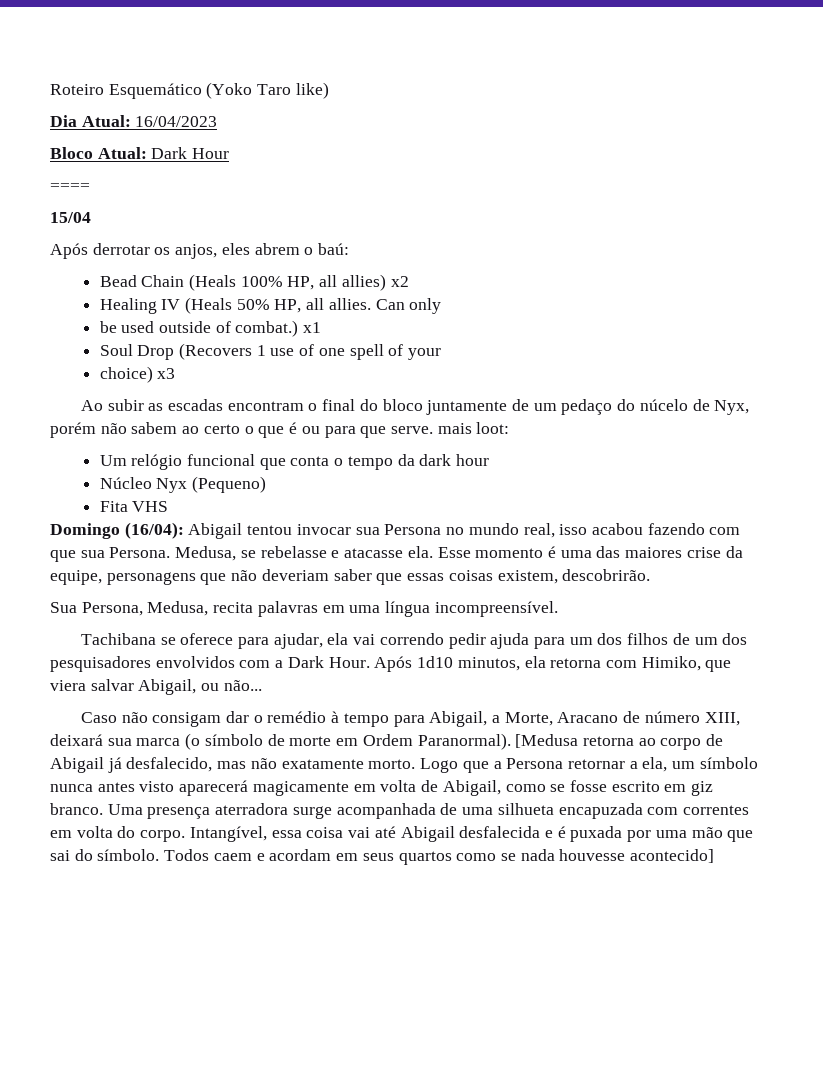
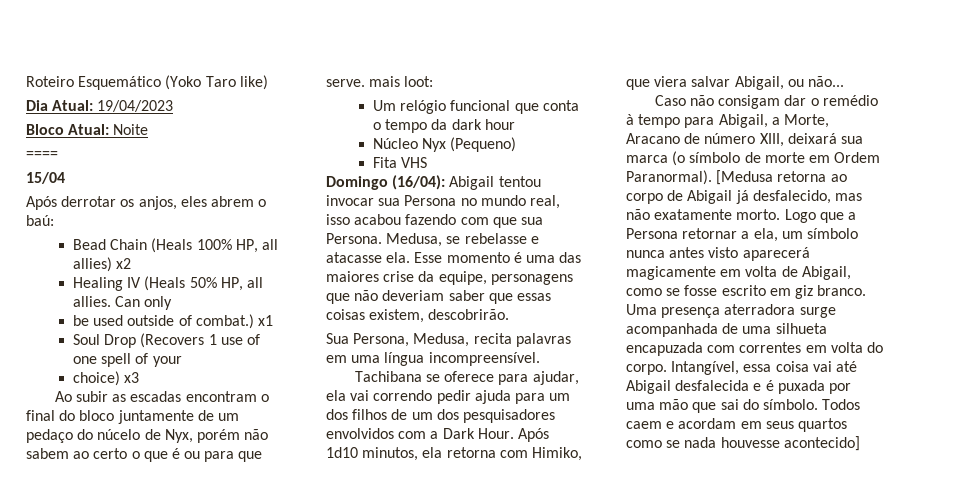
[135,116,218,127] 16/04/2023 -> [97,100,174,112] 19/04/2023
[151,147,230,159] Dark Hour -> [113,124,149,135] Noite

